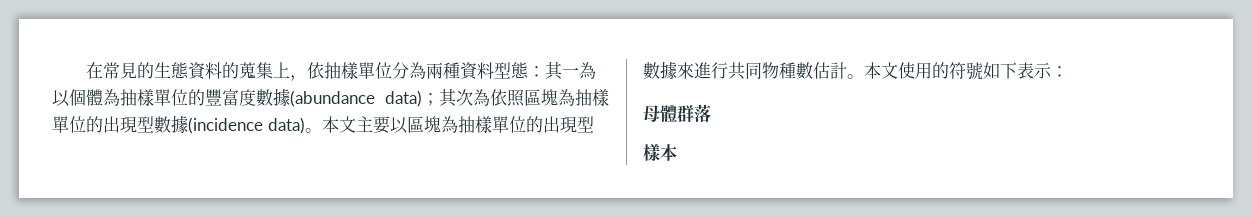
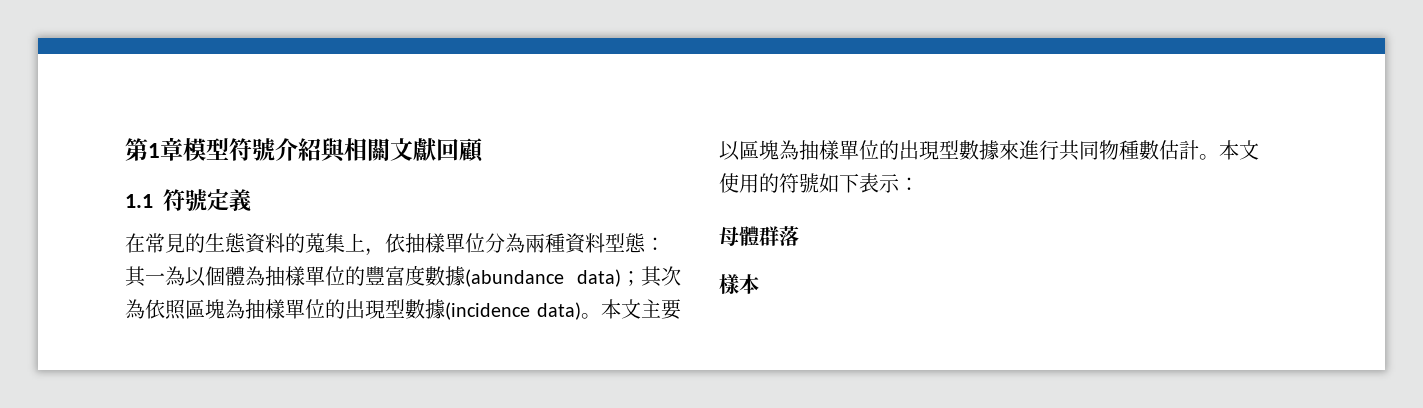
(85, 70) none -> [125,137,484,163] [125,189,251,211] 第1章模型符號介紹與相關文獻回顧 // 1.1符號定義 //

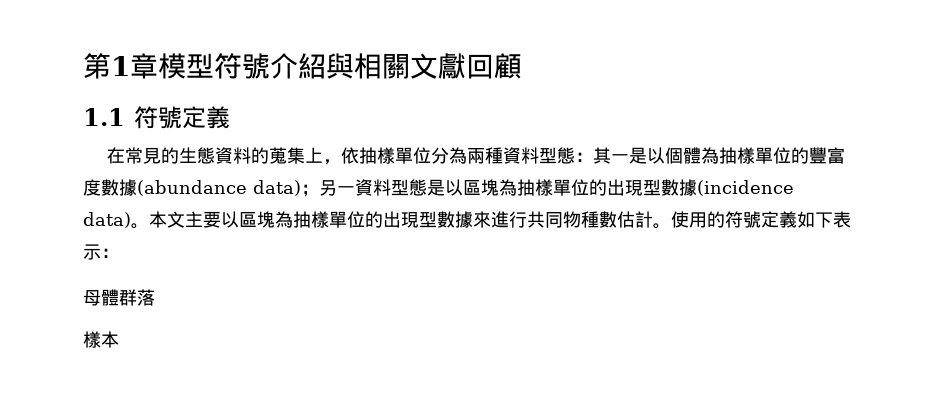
[165,266,185,286] 為 -> [629,147,648,164] 是
[641,266,681,287] [125,299,186,320] 其次為依照 -> [319,179,463,196] 另一資料型態是以
[1219,140,1259,160] 本文 -> (671, 226) none
(819, 183) none -> [761,211,797,228] 定義

